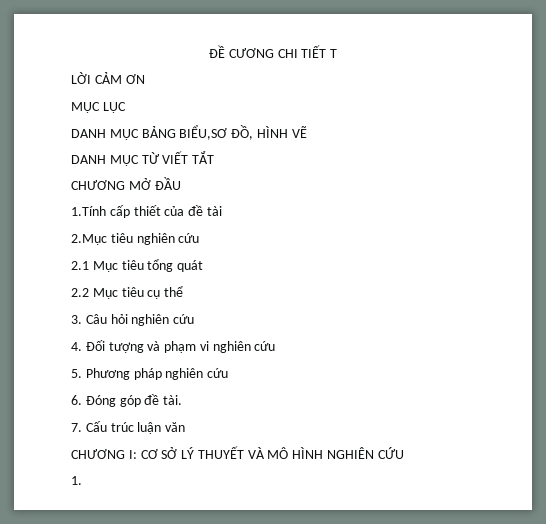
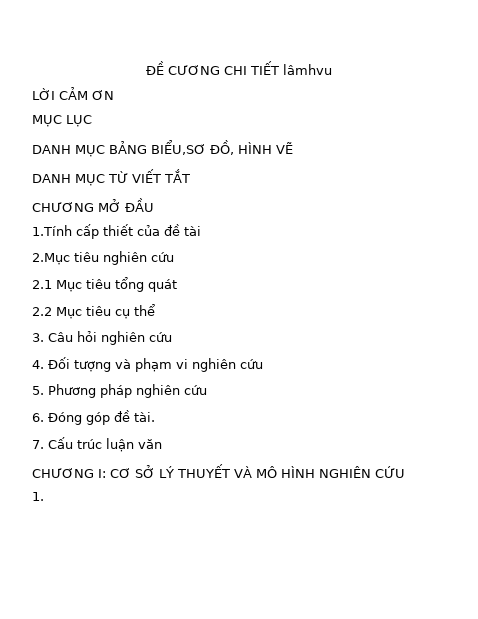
[330,49,338,58] T -> [283,64,332,75] lâmhvu

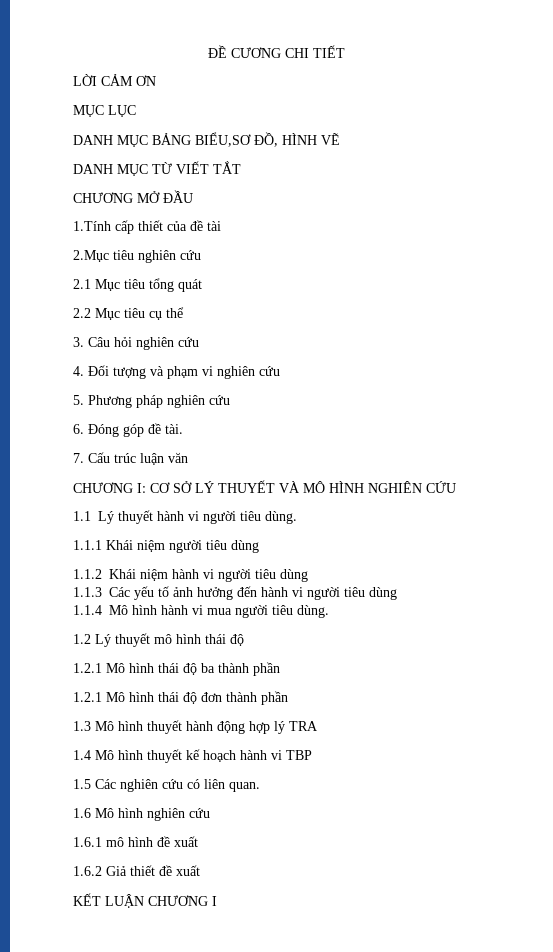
[283,64,332,75] lâmhvu -> (345, 51) none
[32,492,44,501] 1. -> [73,510,297,524] [73,540,259,553] [73,569,308,582] [73,586,397,600] [73,605,329,618] [73,633,244,647] [73,662,280,676] [73,691,288,705] [73,720,318,734] [73,749,312,763] [73,779,260,792] [73,808,210,821] [73,836,198,847] [73,865,200,876] [73,893,217,908] 1.1 Lý thuyết hành vi người tiêu dùng. // 1.1.1 Khái niệm người tiêu dùng // 1.1.2 Khái niệm hành vi người tiêu dùng // 1.1.3 Các yếu tố ảnh hưởng đến hành vi người tiêu dùng // 1.1.4 Mô hình hành vi mua người tiêu dùng. // 1.2 Lý thuyết mô hình thái độ // 1.2.1 Mô hình thái độ ba thành phần // 1.2.1 Mô hình thái độ đơn thành phần // 1.3 Mô hình thuyết hành động hợp lý TRA // 1.4 Mô hình thuyết kế hoạch hành vi TBP // 1.5 Các nghiên cứu có liên quan. // 1.6 Mô hình nghiên cứu // 1.6.1 mô hình đề xuất // 1.6.2 Giả thiết đề xuất // KẾT LUẬN CHƯƠNG I

